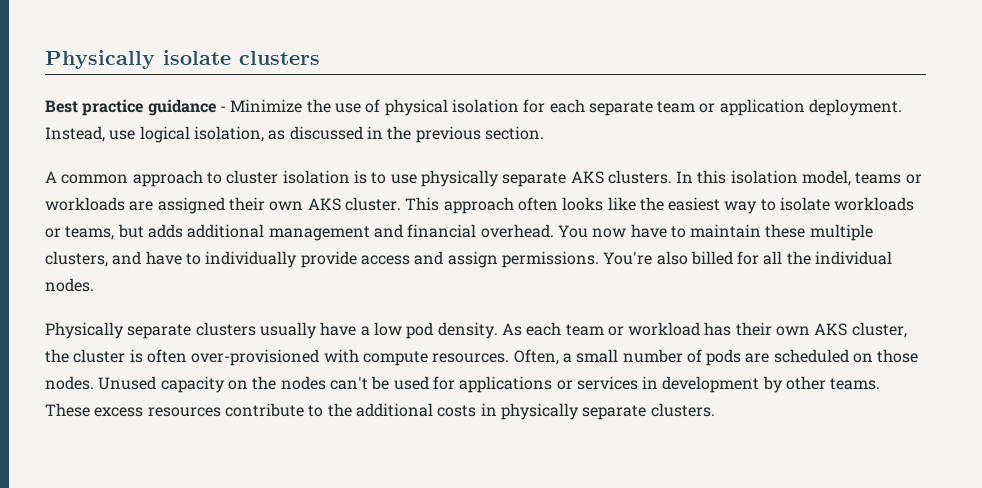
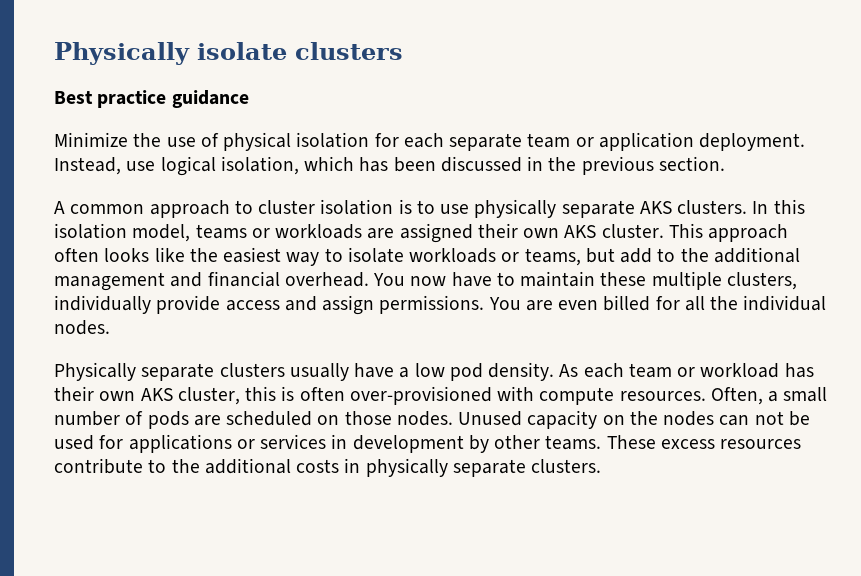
[219,106,226,112] - -> (249, 99) //
[268,130,286,140] as -> [304,156,436,172] which has been
[147,224,183,238] adds -> [620,248,709,263] add to the
[112,251,201,265] and have to -> (797, 281) none
[603,251,688,265] You're also -> [488,297,599,311] You are even
[45,349,126,363] the cluster -> [245,386,277,401] this
[329,376,368,390] can't -> [719,411,784,426] can not

